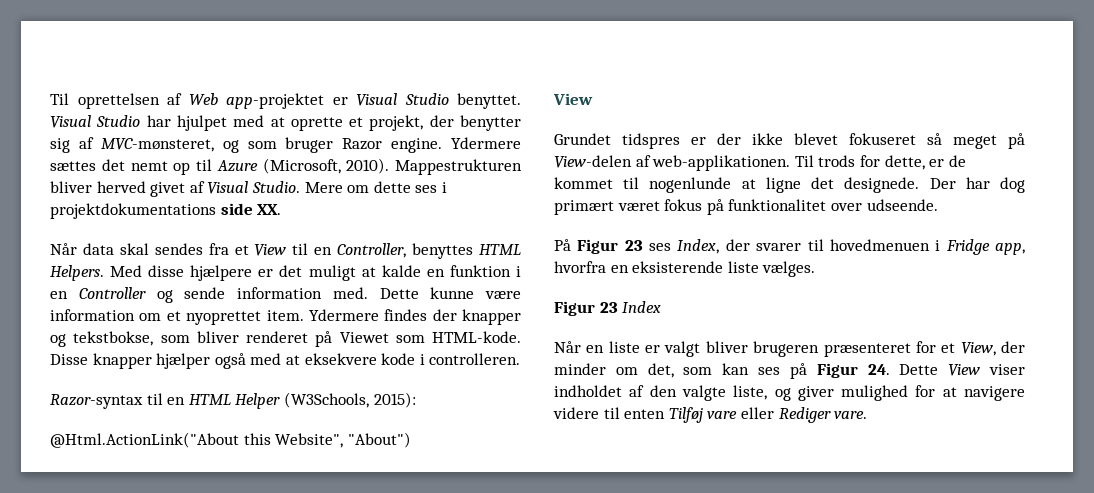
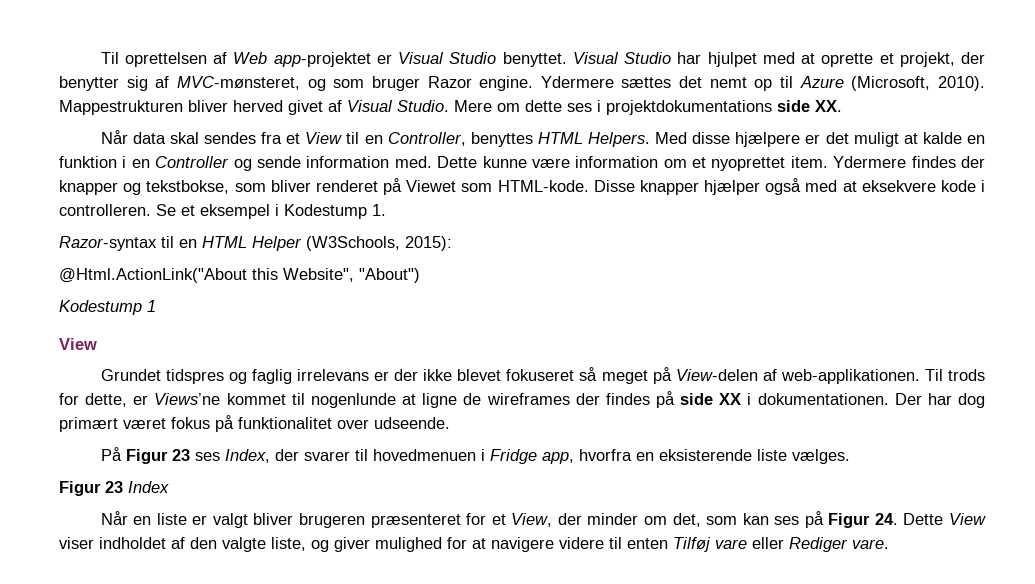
(521, 359) none -> [156,204,386,219] Se et eksempel i Kodestump 1.
(411, 440) none -> [59,300,156,315] // Kodestump 1
(680, 141) none -> [228,369,369,384] og faglig irrelevans
[948,155,966,167] de -> [154,393,221,405] Views’ne
[811,177,920,193] det designede. -> [463,391,889,408] de wireframes der findes på side XX i dokumentationen.

